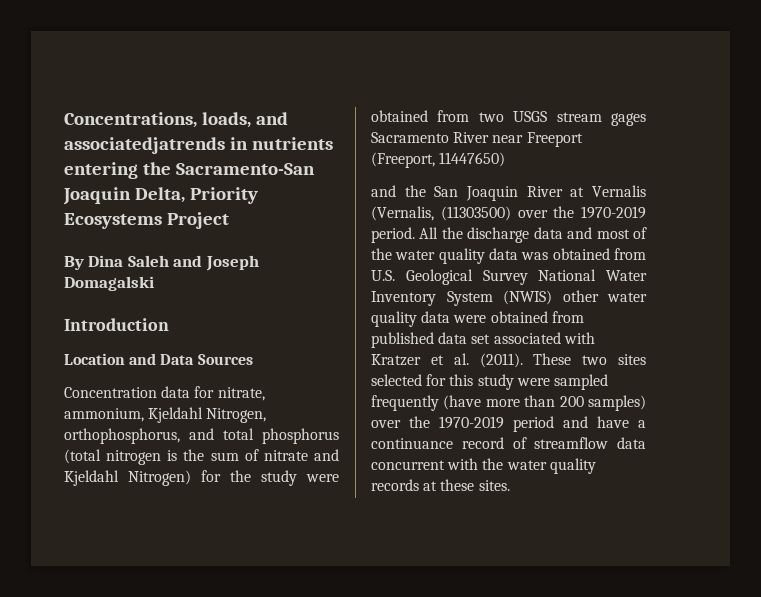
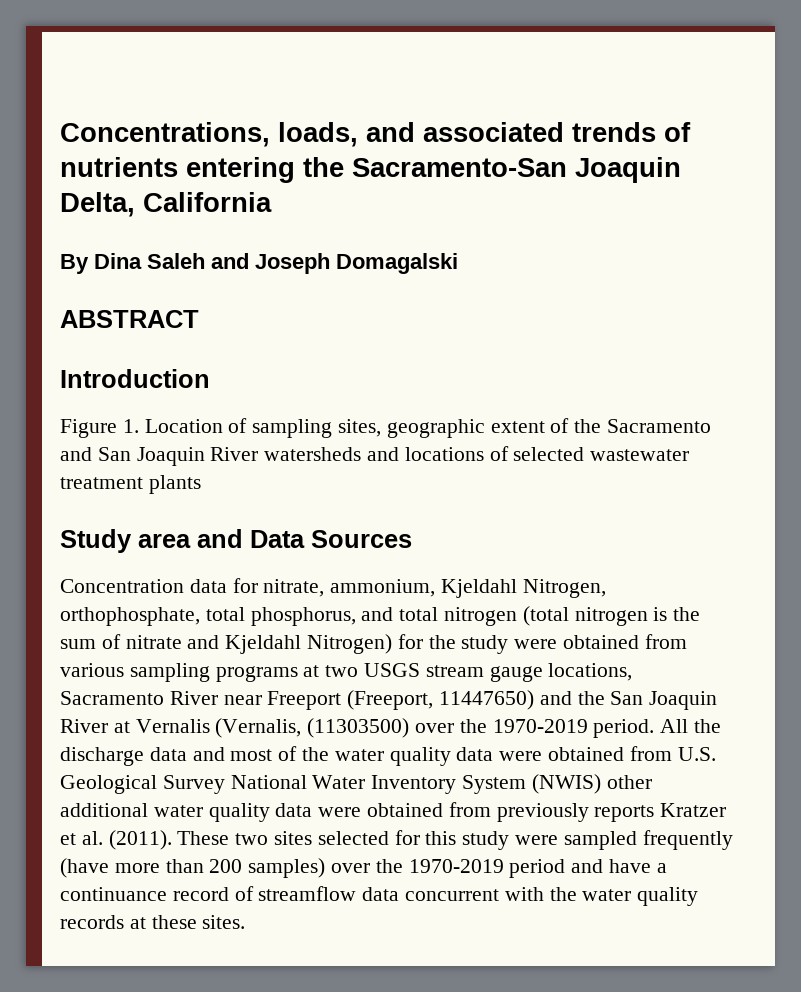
[64,137,249,154] associatedjatrends in -> [423,122,691,142] associated trends of
[190,187,259,204] [64,212,230,229] Priority Ecosystems Project -> [143,192,272,212] California
(154, 283) none -> [60,310,199,328] // ABSTRACT
[64,353,125,365] Location -> [60,418,712,438] [60,446,690,466] [60,475,201,494] [60,529,191,553] Figure 1. Location of sampling sites, geographic extent of the Sacramento and San Joaquin River watersheds and locations of selected wastewater treatment plants // Study area
[64,428,180,444] orthophosphorus, -> [60,607,356,626] orthophosphate, total phosphorus,
[262,428,339,444] phosphorus -> [444,607,518,626] nitrogen
(470, 116) none -> [60,663,320,682] various sampling programs at
[611,113,646,126] gages -> [489,663,633,682] gauge locations,
(506, 159) // -> (535, 700) none
[521,252,549,260] was -> [499,751,543,761] were
[607,292,647,302] [371,311,584,327] [371,332,595,348] water quality data were obtained from published data set associated with -> [60,802,655,822] additional water quality data were obtained from previously reports

